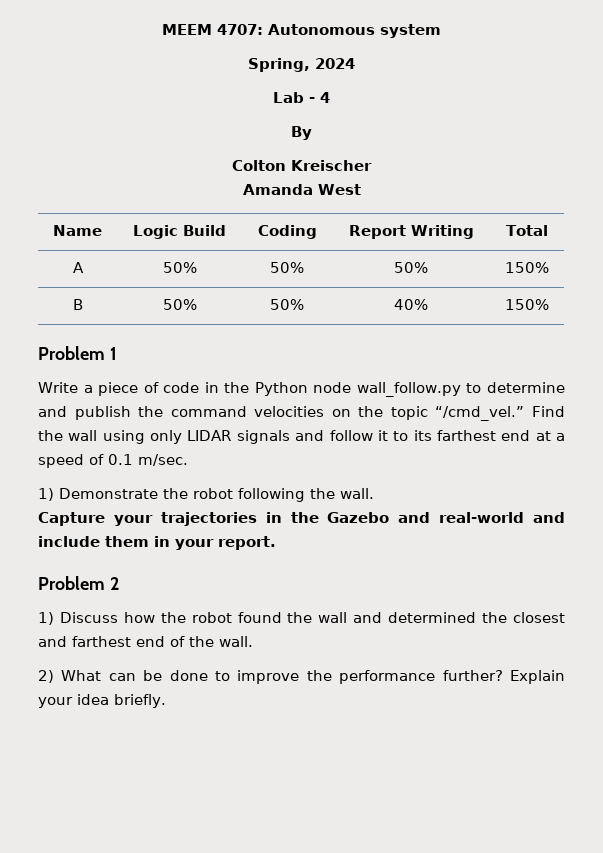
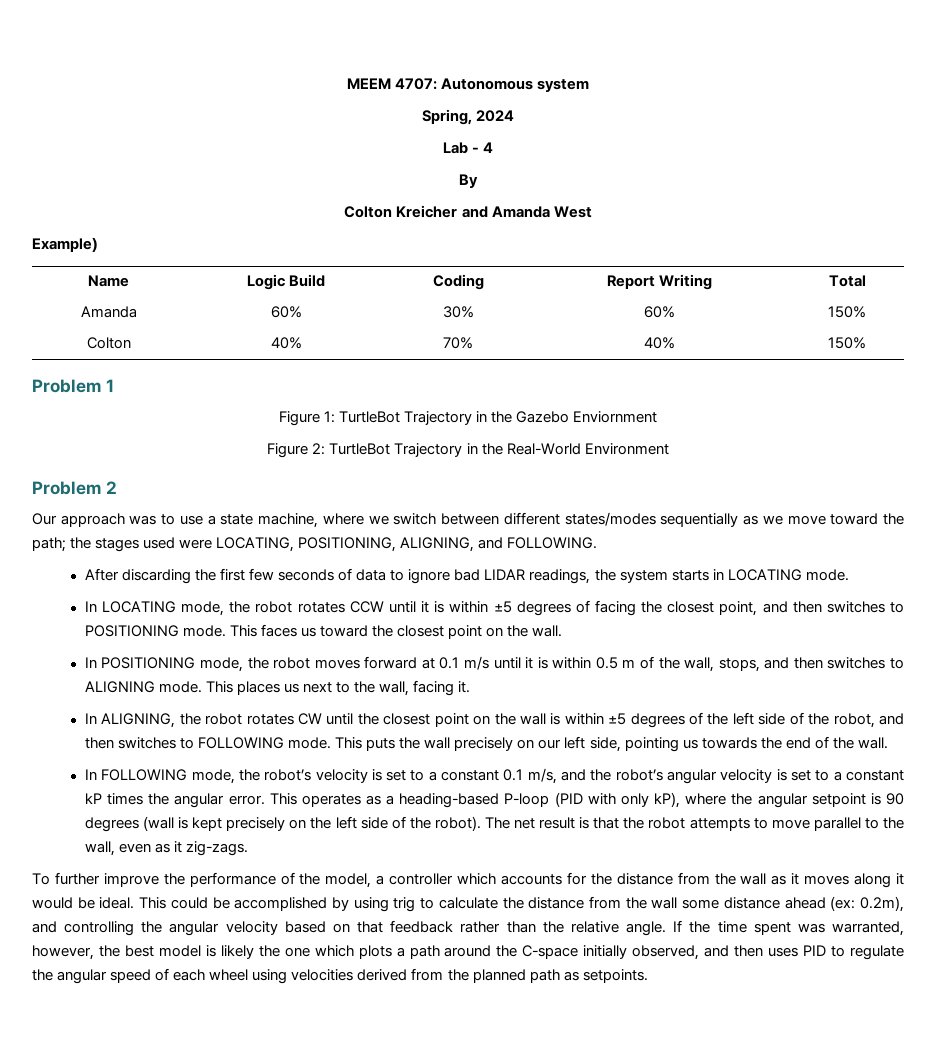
[291,160,372,171] Kreischer // -> [396,205,488,218] Kreicher and
(361, 189) none -> [32,237,98,252] // Example)
[72,262,84,273] [162,262,197,273] [270,262,304,273] [394,262,428,273] [505,262,549,273] [72,299,83,310] [162,299,197,310] [270,299,304,310] [394,299,428,310] [505,299,549,310] [38,346,117,360] [38,382,565,397] [38,406,566,421] [38,430,565,444] [38,454,188,468] [38,488,374,502] [38,512,565,526] [38,536,276,550] [38,576,120,590] [38,612,566,625] [38,636,253,647] [38,670,565,684] [38,694,166,708] A | 50% | 50% | 50% | 150% // B | 50% | 50% | 40% | 150% // Problem 1 // Write a piece of code in the Python node wall_follow.py to determine and publish the command velocities on the topic “/cmd_vel.” Find the wall using only LIDAR signals and follow it to its farthest end at a speed of 0.1 m/sec. // 1) Demonstrate the robot following the wall. // Capture your trajectories in the Gazebo and real-world and include them in your report. // Problem 2 // 1) Discuss how the robot found the wall and determined the closest and farthest end of the wall. // 2) What can be done to improve the performance further? Explain your idea briefly. -> [80,306,137,318] [270,306,302,318] [442,306,474,318] [644,306,675,318] [828,306,866,318] [86,337,131,349] [270,337,302,349] [443,337,473,349] [644,337,675,349] [828,337,866,349] [32,379,114,393] [278,411,658,426] [267,443,669,458] [32,481,117,495] [32,512,904,528] [32,537,598,552] [84,568,849,584] [84,600,904,616] [84,624,563,639] [84,656,905,672] [84,680,471,696] [84,712,905,728] [84,736,888,752] [84,768,905,784] [84,792,904,808] [84,816,904,832] [84,841,249,856] [32,872,904,888] [32,896,904,912] [32,920,904,936] [32,945,905,960] [32,968,648,984] Amanda | 60% | 30% | 60% | 150% // Colton | 40% | 70% | 40% | 150% // Problem 1 // Figure 1: TurtleBot Trajectory in the Gazebo Enviornment // Figure 2: TurtleBot Trajectory in the Real-World Environment // Problem 2 // Our approach was to use a state machine, where we switch between different states/modes sequentially as we move toward the path; the stages used were LOCATING, POSITIONING, ALIGNING, and FOLLOWING. // After discarding the first few seconds of data to ignore bad LIDAR readings, the system starts in LOCATING mode. // In LOCATING mode, the robot rotates CCW until it is within ±5 degrees of facing the closest point, and then switches to POSITIONING mode. This faces us toward the closest point on the wall. // In POSITIONING mode, the robot moves forward at 0.1 m/s until it is within 0.5 m of the wall, stops, and then switches to ALIGNING mode. This places us next to the wall, facing it. // In ALIGNING, the robot rotates CW until the closest point on the wall is within ±5 degrees of the left side of the robot, and then switches to FOLLOWING mode. This puts the wall precisely on our left side, pointing us towards the end of the wall. // In FOLLOWING mode, the robot’s velocity is set to a constant 0.1 m/s, and the robot’s angular velocity is set to a constant kP times the angular error. This operates as a heading-based P-loop (PID with only kP), where the angular setpoint is 90 degrees (wall is kept precisely on the left side of the robot). The net result is that the robot attempts to move parallel to the wall, even as it zig-zags. // To further improve the performance of the model, a controller which accounts for the distance from the wall as it moves along it would be ideal. This could be accomplished by using trig to calculate the distance from the wall some distance ahead (ex: 0.2m), and controlling the angular velocity based on that feedback rather than the relative angle. If the time spent was warranted, however, the best model is likely the one which plots a path around the C-space initially observed, and then uses PID to regulate the angular speed of each wheel using velocities derived from the planned path as setpoints.

